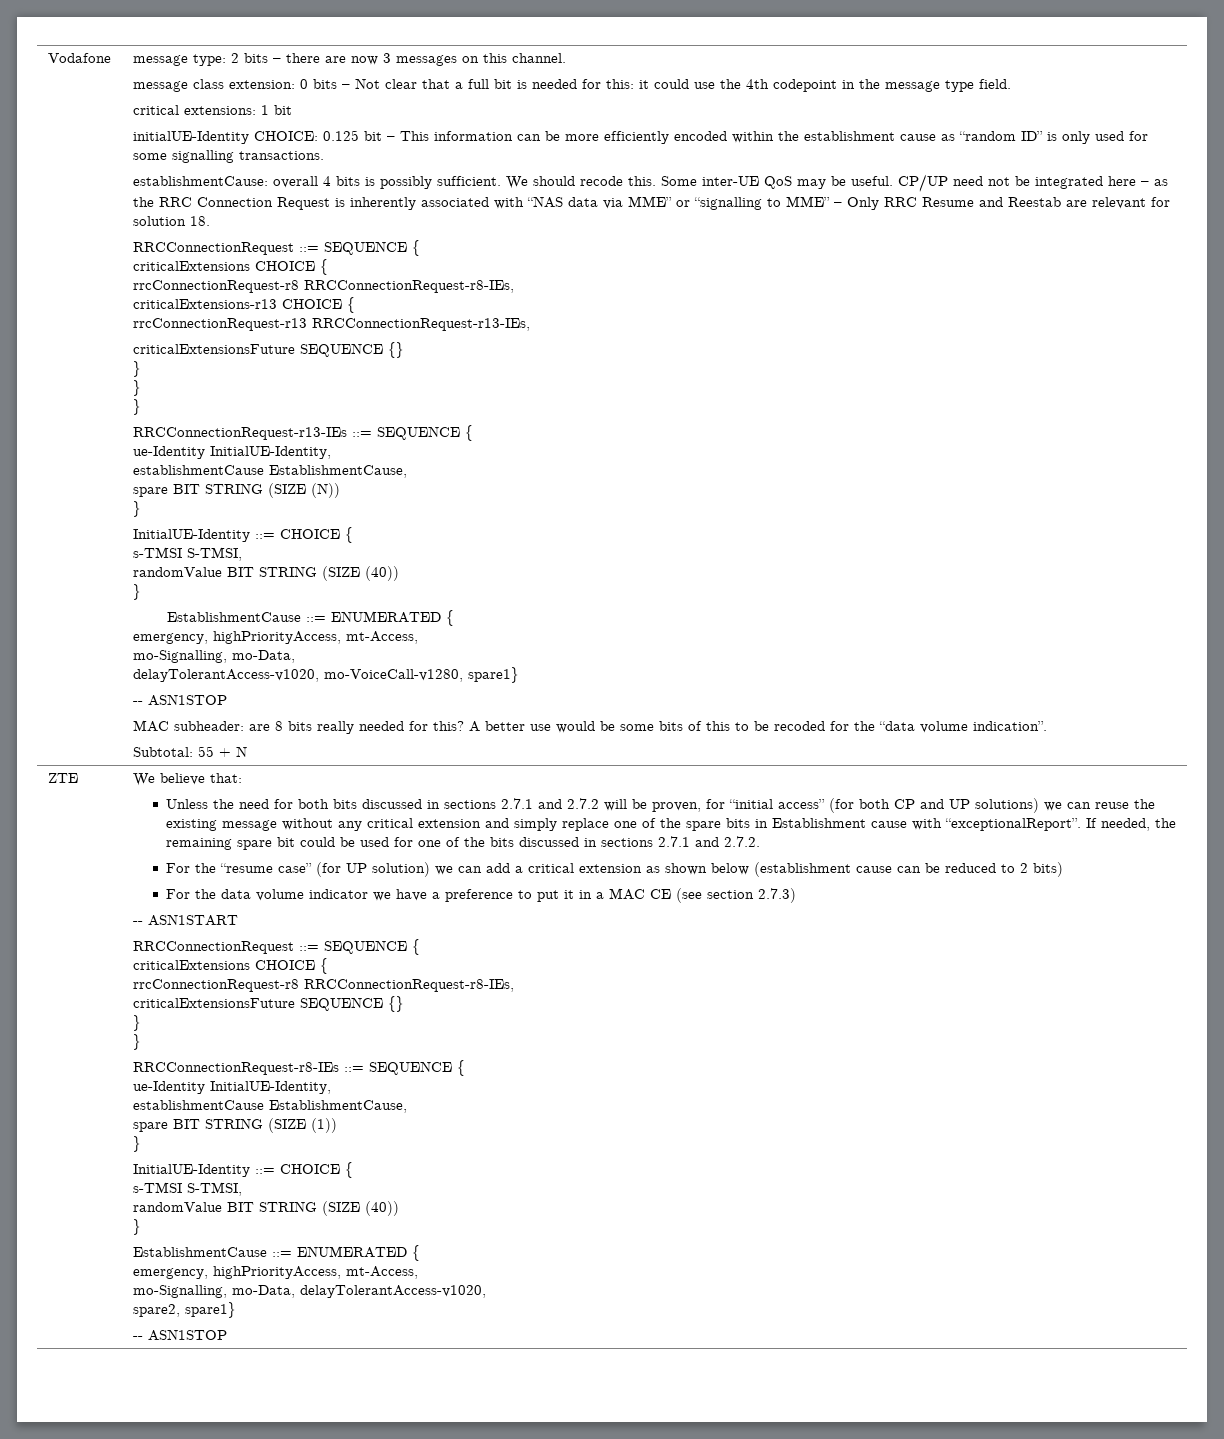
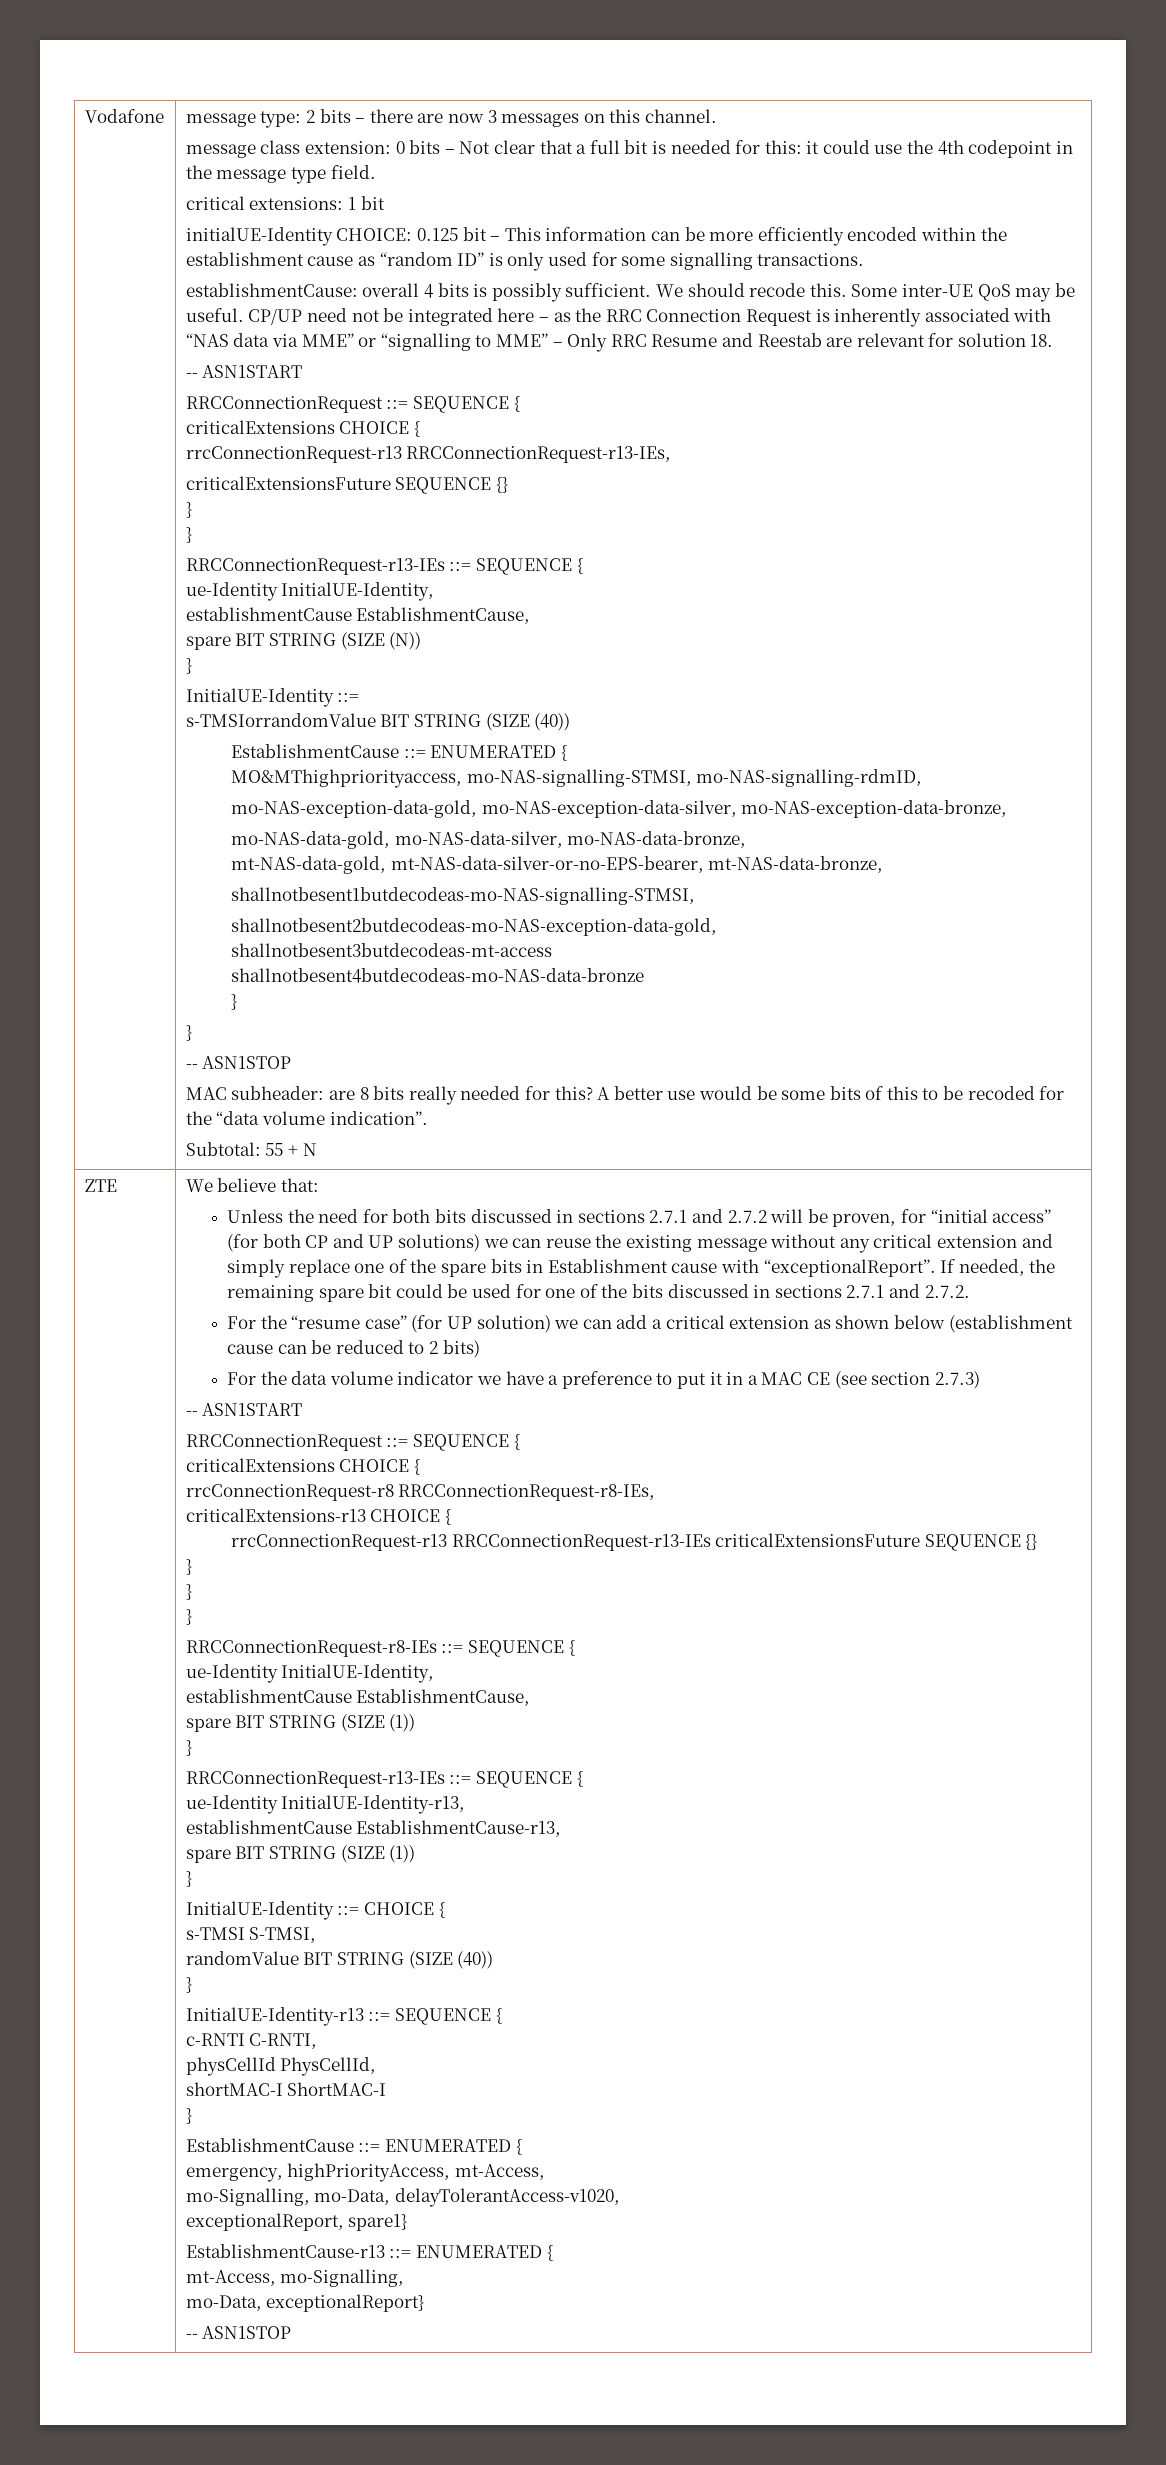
[132,240,420,256] [132,259,328,275] [132,280,514,293] [132,297,355,313] // RRCConnectionRequest ::= SEQUENCE { // criticalExtensions CHOICE { // rrcConnectionRequest-r8 RRCConnectionRequest-r8-IEs, // criticalExtensions-r13 CHOICE { -> [185,365,303,378] [185,396,520,413] [185,420,421,437] // -- ASN1START // RRCConnectionRequest ::= SEQUENCE { // criticalExtensions CHOICE {
[132,399,141,415] // } -> (192, 535) none
[279,527,353,543] [132,547,242,561] [132,566,399,581] [132,584,141,600] [167,610,455,626] [132,631,418,644] [132,650,295,663] [132,667,519,683] CHOICE { // s-TMSI S-TMSI, // randomValue BIT STRING (SIZE (40)) // } // EstablishmentCause ::= ENUMERATED { // emergency, highPriorityAccess, mt-Access, // mo-Signalling, mo-Data, // delayTolerantAccess-v1020, mo-VoiceCall-v1280, spare1} -> [185,713,571,731] [231,744,567,761] [231,769,923,788] [231,800,1008,818] [231,831,747,849] [231,856,884,874] [231,887,696,905] [231,918,718,936] [231,943,553,957] [231,968,645,983] [231,994,238,1010] [185,1025,192,1041] // s-TMSIorrandomValue BIT STRING (SIZE (40)) // EstablishmentCause ::= ENUMERATED { // MO&MThighpriorityaccess, mo-NAS-signalling-STMSI, mo-NAS-signalling-rdmID, // mo-NAS-exception-data-gold, mo-NAS-exception-data-silver, mo-NAS-exception-data-bronze, // mo-NAS-data-gold, mo-NAS-data-silver, mo-NAS-data-bronze, // mt-NAS-data-gold, mt-NAS-data-silver-or-no-EPS-bearer, mt-NAS-data-bronze, // shallnotbesent1butdecodeas-mo-NAS-signalling-STMSI, // shallnotbesent2butdecodeas-mo-NAS-exception-data-gold, // shallnotbesent3butdecodeas-mt-access // shallnotbesent4butdecodeas-mo-NAS-data-bronze // } // }
[132,996,404,1012] [132,1015,141,1031] [132,1034,141,1050] criticalExtensionsFuture SEQUENCE {} // } // } -> [185,1508,452,1525] [231,1533,1038,1551] [185,1559,192,1575] [185,1584,192,1600] [185,1609,192,1625] criticalExtensions-r13 CHOICE { // rrcConnectionRequest-r13 RRCConnectionRequest-r13-IEs criticalExtensionsFuture SEQUENCE {} // } // } // }
(141, 1144) none -> [185,1771,583,1788] [185,1795,466,1814] [185,1820,562,1837] [185,1845,416,1863] [185,1871,192,1887] // RRCConnectionRequest-r13-IEs ::= SEQUENCE { // ue-Identity InitialUE-Identity-r13, // establishmentCause EstablishmentCause-r13, // spare BIT STRING (SIZE (1)) // }
(141, 1227) none -> [185,2007,502,2026] [185,2033,318,2049] [185,2057,377,2076] [185,2082,387,2096] [185,2108,192,2124] // InitialUE-Identity-r13 ::= SEQUENCE { // c-RNTI C-RNTI, // physCellId PhysCellId, // shortMAC-I ShortMAC-I // }
[132,1302,236,1318] spare2, spare1} -> [185,2213,408,2231] [185,2244,553,2261] [185,2269,405,2287] [185,2294,425,2312] exceptionalReport, spare1} // EstablishmentCause-r13 ::= ENUMERATED { // mt-Access, mo-Signalling, // mo-Data, exceptionalReport}

